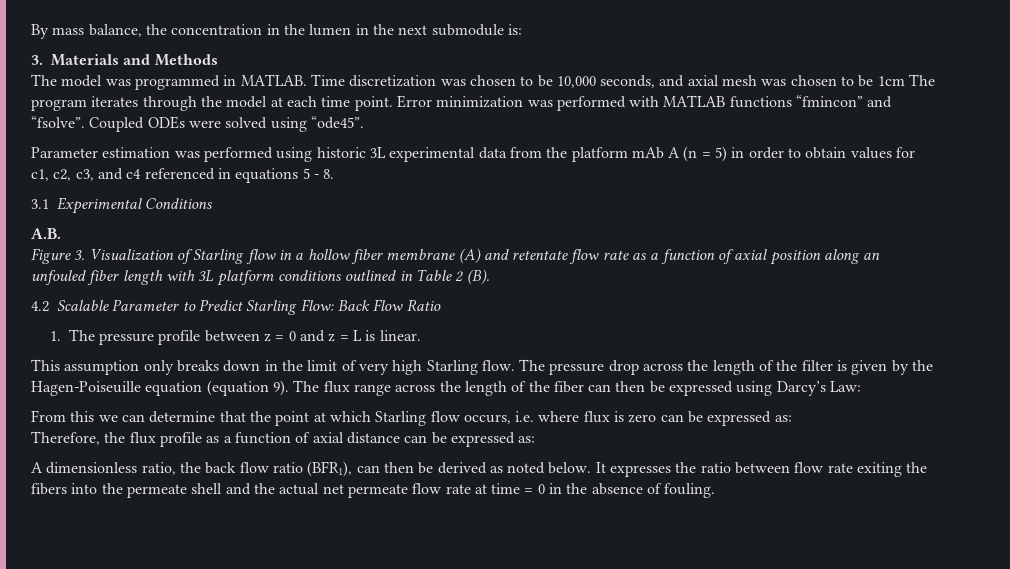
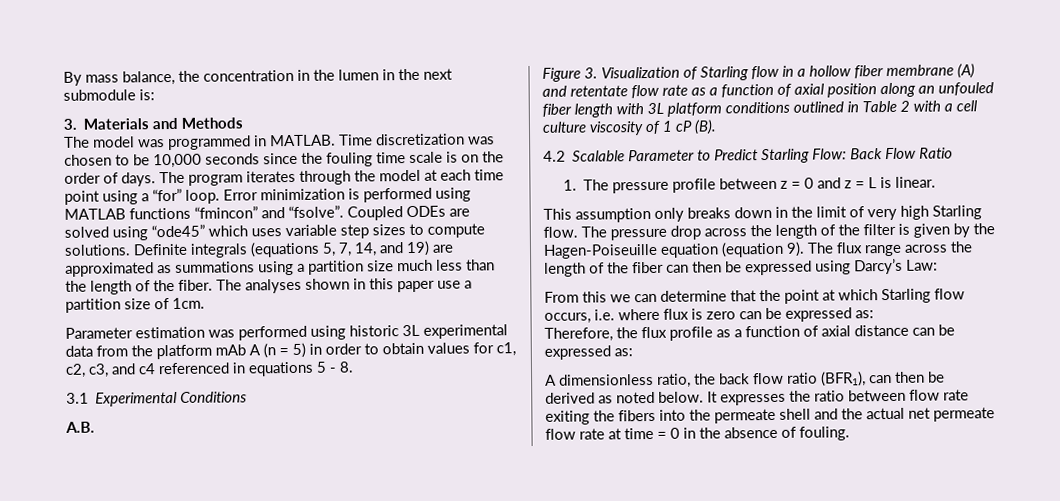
[600,75,905,88] seconds, and axial mesh was chosen to be 1cm -> [205,151,504,167] [64,172,156,187] seconds since the fouling time scale is on the order of days.
[354,95,660,111] point. Error minimization was performed with -> [64,187,471,205] point using a “for” loop. Error minimization is performed using
[188,120,221,128] were -> [449,208,470,217] are
[310,116,364,129] “ode45”. -> [151,223,485,239] [64,240,454,258] [65,259,495,277] [65,278,472,295] [65,297,205,313] “ode45” which uses variable step sizes to compute solutions. Definite integrals (equations 5, 7, 14, and 19) are approximated as summations using a partition size much less than the length of the fiber. The analyses shown in this paper use a partition size of 1cm.
(465, 276) none -> [913,100,978,112] [542,120,693,136] with a cell culture viscosity of 1 cP

